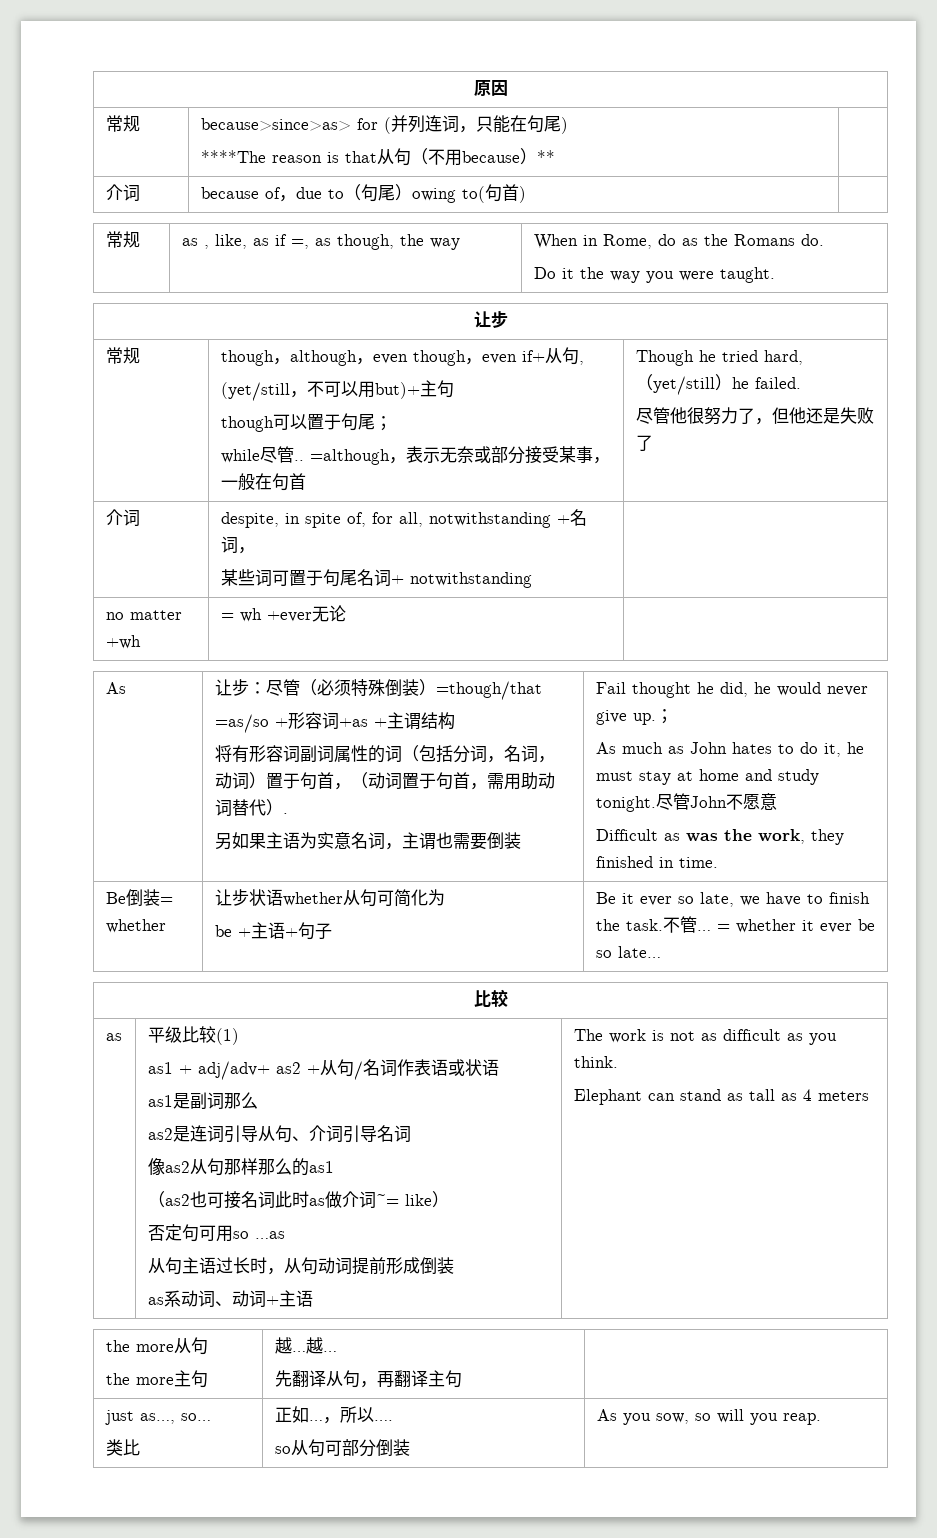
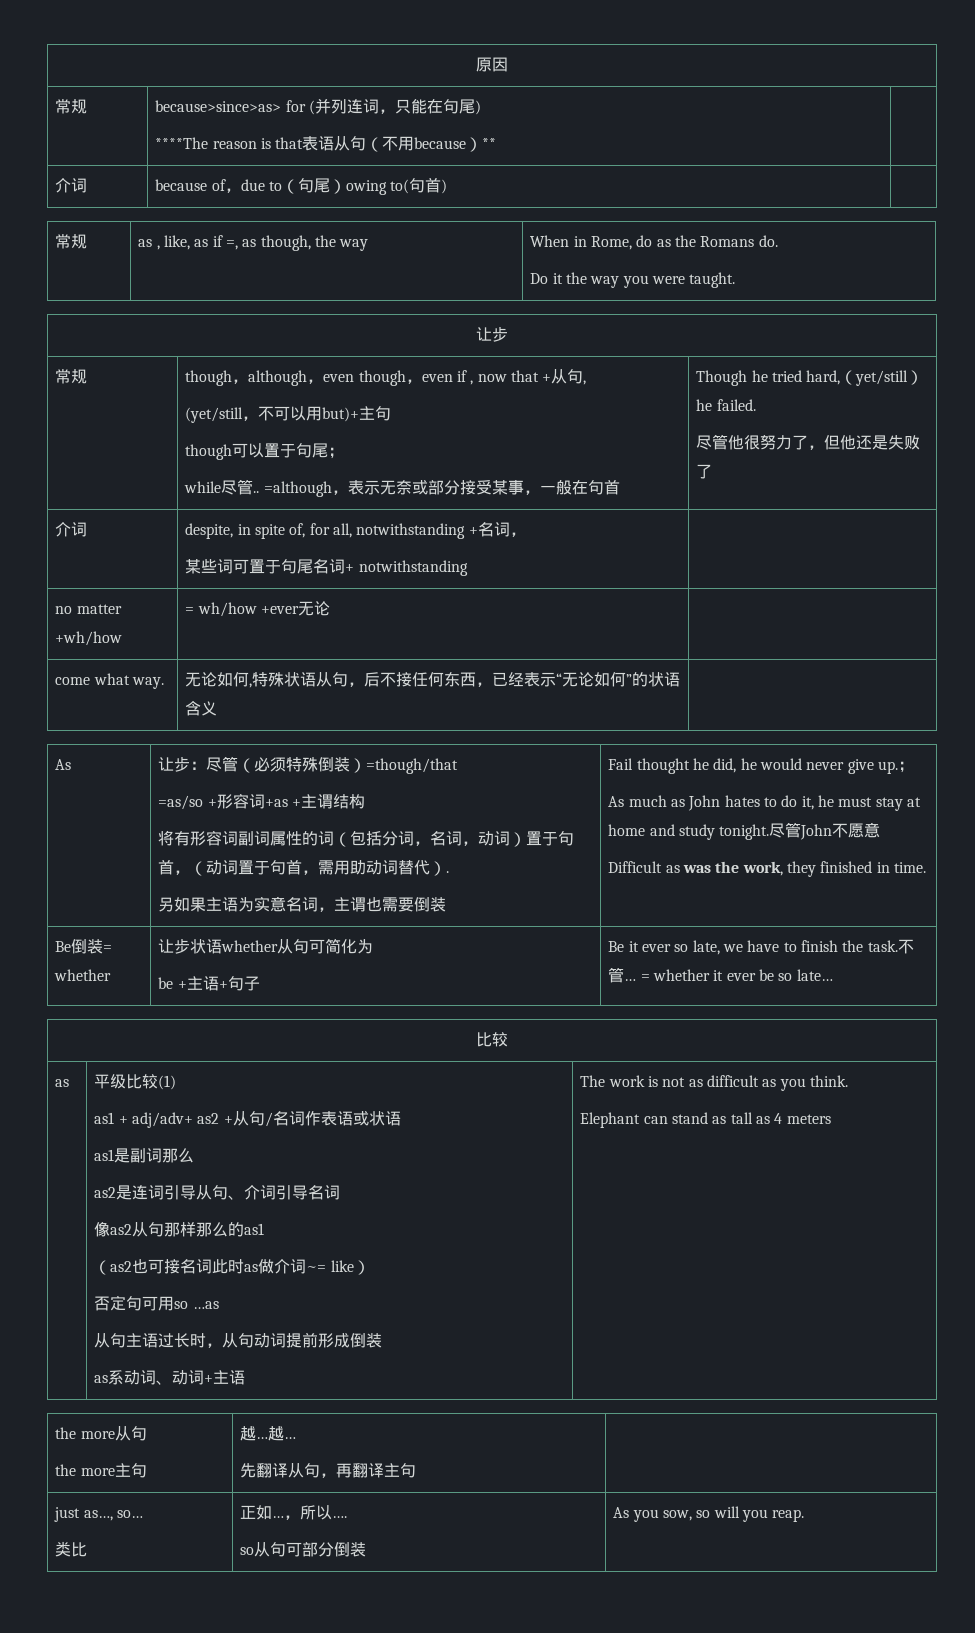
(377, 157) none -> [302,136,335,151] 表语
[521,350,545,362] if+ -> [457,370,552,385] if , now that +
[105,635,141,649] [220,608,262,622] +wh | = wh -> [55,631,123,646] [185,602,257,617] +wh/how | = wh/how
(346, 613) none -> [55,673,165,689] [185,672,681,688] [185,701,218,716] // come what way. | 无论如何,特殊状语从句，后不接任何东西，已经表示“无论如何”的状语含义 |

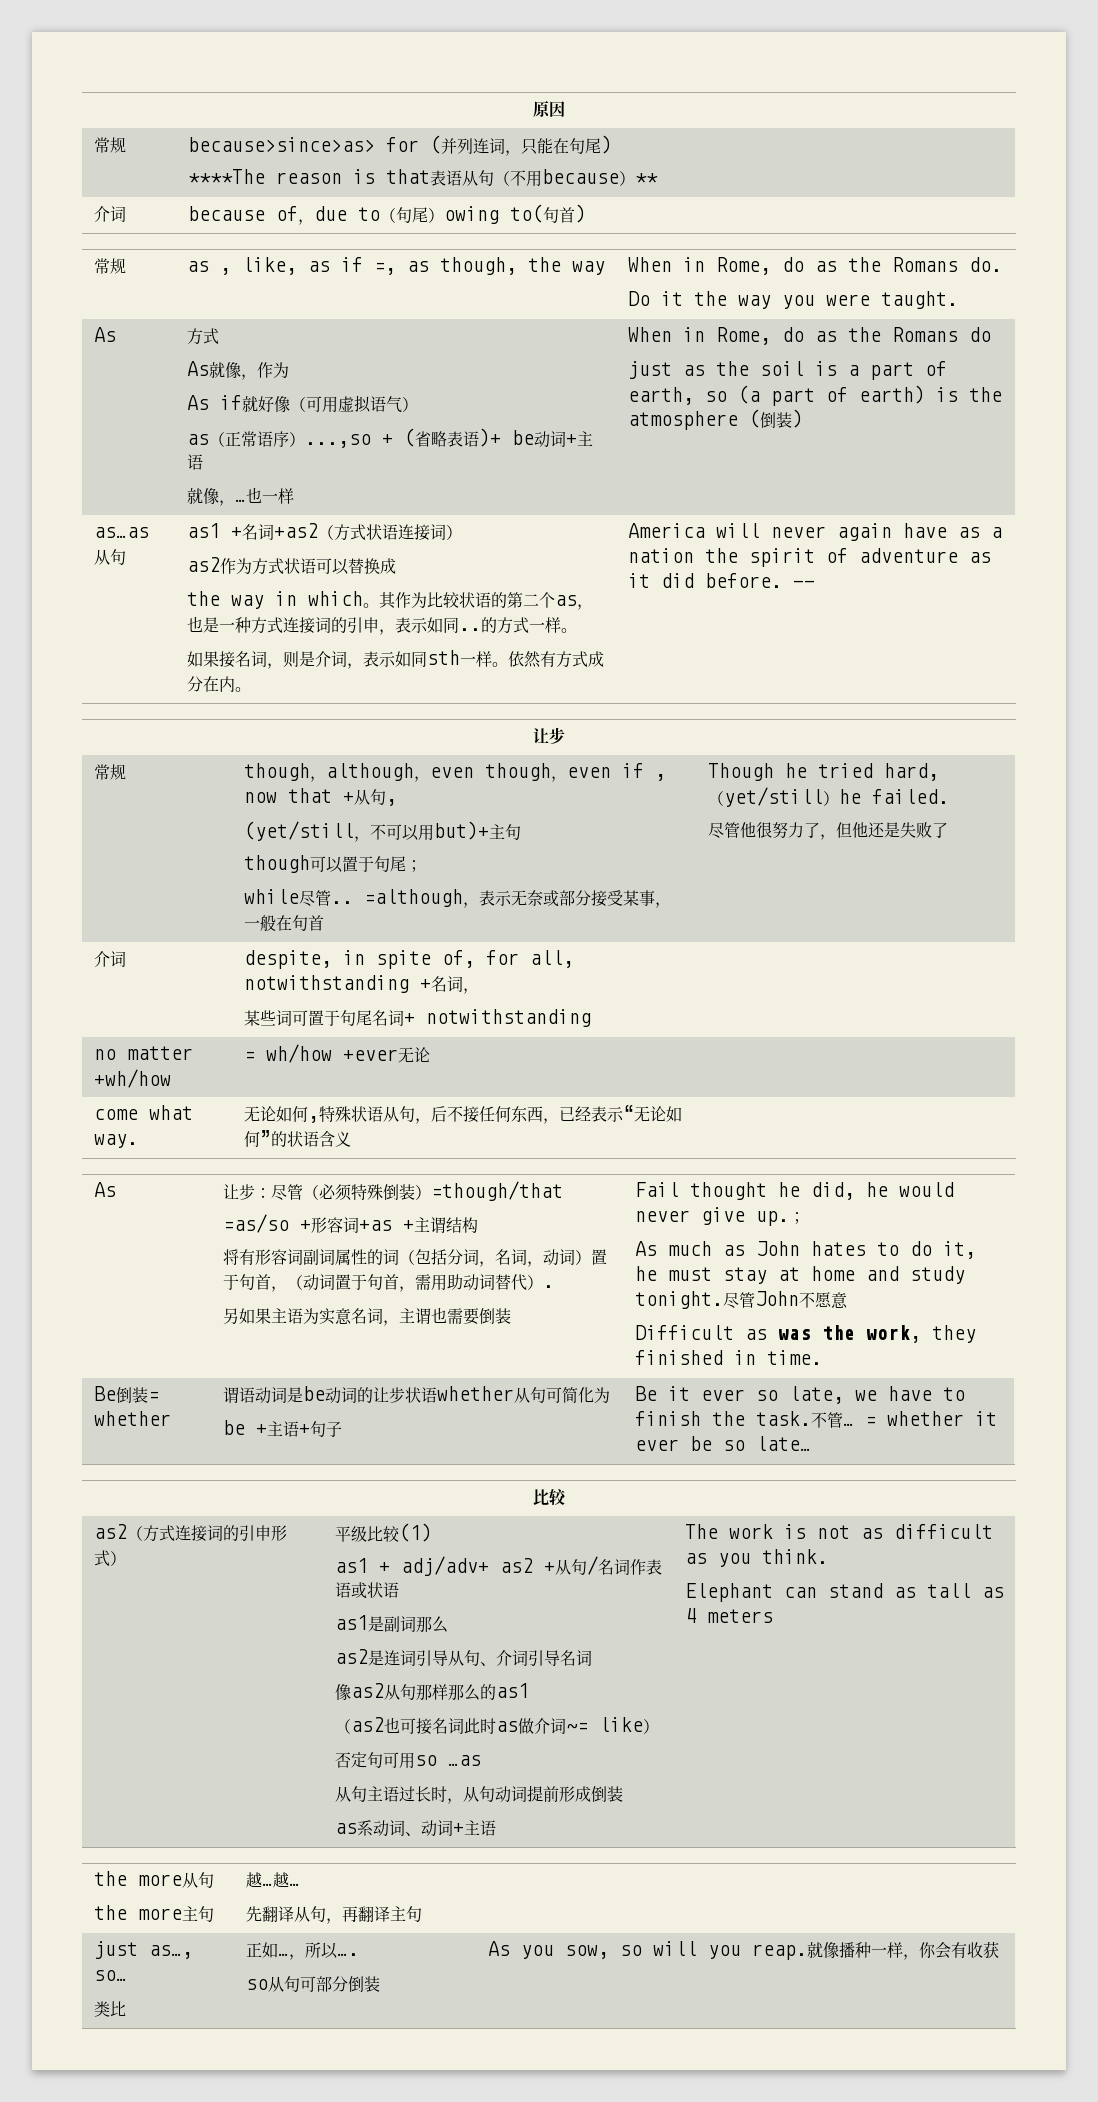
(736, 280) none -> [93,327,116,342] [186,328,219,345] [186,361,289,380] [186,395,418,413] [186,428,593,448] [186,454,203,470] [186,487,294,506] [627,327,991,345] [627,361,947,380] [627,385,1002,406] [627,409,803,430] [93,527,149,538] [93,549,126,565] [186,523,462,541] [186,557,396,575] [186,591,593,610] [186,616,577,635] [186,650,604,669] [186,676,251,692] [627,523,1002,541] [627,548,991,567] [627,573,815,588] // As | 方式 // As就像，作为 // As if就好像（可用虚拟语气） // as（正常语序）...,so + (省略表语)+ be动词+主语 // 就像，…也一样 | When in Rome, do as the Romans do // just as the soil is a part of earth, so (a part of earth) is the atmosphere (倒装) // as…as从句 | as1 +名词+as2（方式状语连接词） // as2作为方式状语可以替换成 // the way in which。其作为比较状语的第二个as，也是一种方式连接词的引申，表示如同..的方式一样。 // 如果接名词，则是介词，表示如同sth一样。依然有方式成分在内。 | America will never again have as a nation the spirit of adventure as it did before. --
(112, 975) none -> [222,1386,373,1404] 谓语动词是be动词的
[55,1079,70,1087] as -> [93,1524,287,1542] [93,1550,126,1566] as2（方式连接词的引申形式）
(805, 1515) none -> [806,1941,999,1960] 就像播种一样，你会有收获

